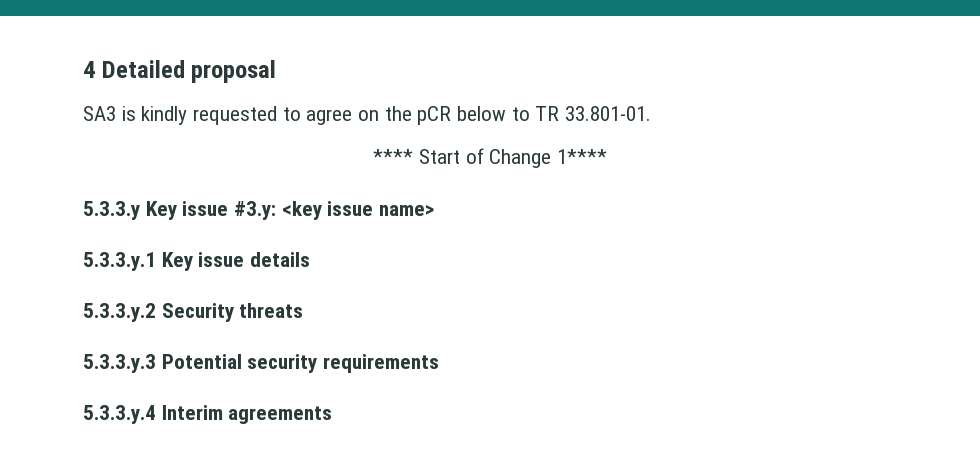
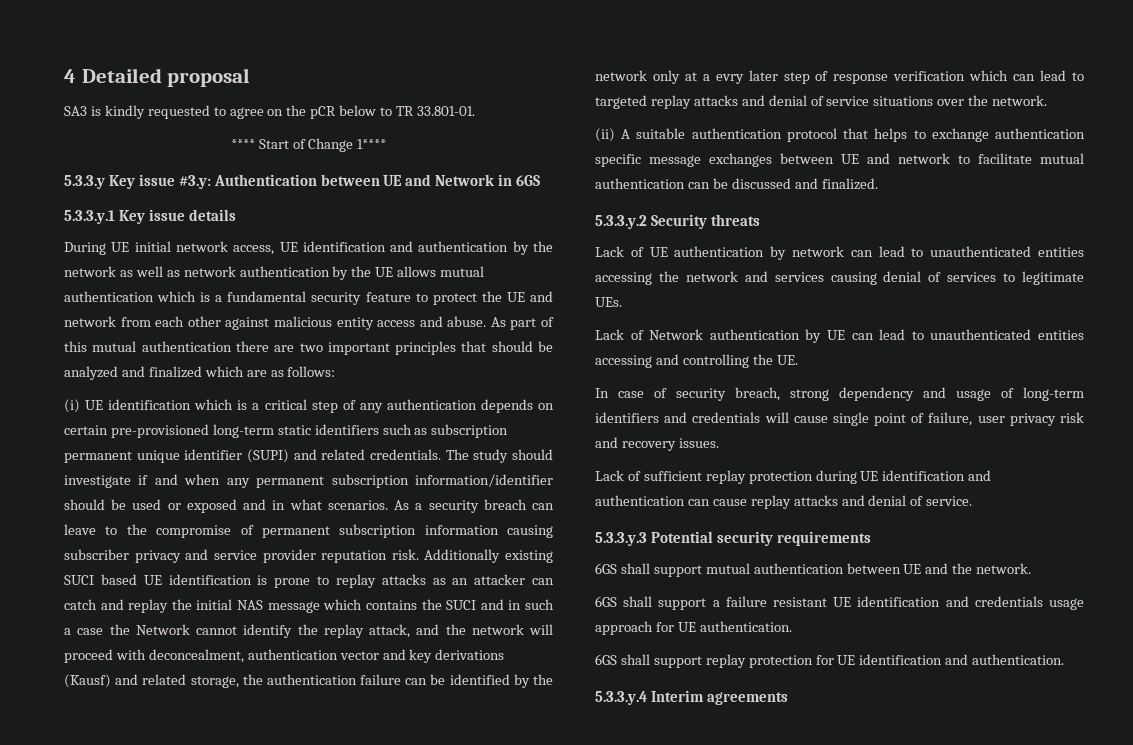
[281,201,435,220] [83,252,311,271] [83,303,304,322] [83,354,440,373] <key issue name> // 5.3.3.y.1 Key issue details // 5.3.3.y.2 Security threats // 5.3.3.y.3 Potential security requirements -> [213,174,541,186] [64,209,236,224] [64,241,554,255] [64,266,485,280] [64,291,553,305] [64,316,554,330] [64,341,553,355] [64,366,336,380] [64,399,554,413] [64,424,509,438] [64,449,553,463] [64,474,553,488] [64,499,554,513] [64,524,553,538] [64,549,553,563] [64,574,554,588] [64,599,555,613] [64,624,553,638] [64,649,505,663] [64,674,553,688] [595,70,1084,84] [595,95,1048,109] [595,128,1085,142] [595,153,1084,167] [595,178,878,190] [595,214,760,229] [595,246,1084,260] [595,271,1084,285] [595,297,622,307] [595,329,1084,343] [595,354,798,368] [595,387,1084,401] [595,412,1084,426] [595,437,719,451] [595,470,992,484] [595,495,973,509] [595,531,871,546] [595,563,1032,577] [595,596,1084,610] [595,621,792,635] [595,654,1065,668] Authentication between UE and Network in 6GS // 5.3.3.y.1 Key issue details // During UE initial network access, UE identification and authentication by the network as well as network authentication by the UE allows mutual authentication which is a fundamental security feature to protect the UE and network from each other against malicious entity access and abuse. As part of this mutual authentication there are two important principles that should be analyzed and finalized which are as follows: // (i) UE identification which is a critical step of any authentication depends on certain pre-provisioned long-term static identifiers such as subscription permanent unique identifier (SUPI) and related credentials. The study should investigate if and when any permanent subscription information/identifier should be used or exposed and in what scenarios. As a security breach can leave to the compromise of permanent subscription information causing subscriber privacy and service provider reputation risk. Additionally existing SUCI based UE identification is prone to replay attacks as an attacker can catch and replay the initial NAS message which contains the SUCI and in such a case the Network cannot identify the replay attack, and the network will proceed with deconcealment, authentication vector and key derivations (Kausf) and related storage, the authentication failure can be identified by the network only at a evry later step of response verification which can lead to targeted replay attacks and denial of service situations over the network. // (ii) A suitable authentication protocol that helps to exchange authentication specific message exchanges between UE and network to facilitate mutual authentication can be discussed and finalized. // 5.3.3.y.2 Security threats // Lack of UE authentication by network can lead to unauthenticated entities accessing the network and services causing denial of services to legitimate UEs. // Lack of Network authentication by UE can lead to unauthenticated entities accessing and controlling the UE. // In case of security breach, strong dependency and usage of long-term identifiers and credentials will cause single point of failure, user privacy risk and recovery issues. // Lack of sufficient replay protection during UE identification and authentication can cause replay attacks and denial of service. // 5.3.3.y.3 Potential security requirements // 6GS shall support mutual authentication between UE and the network. // 6GS shall support a failure resistant UE identification and credentials usage approach for UE authentication. // 6GS shall support replay protection for UE identification and authentication.

